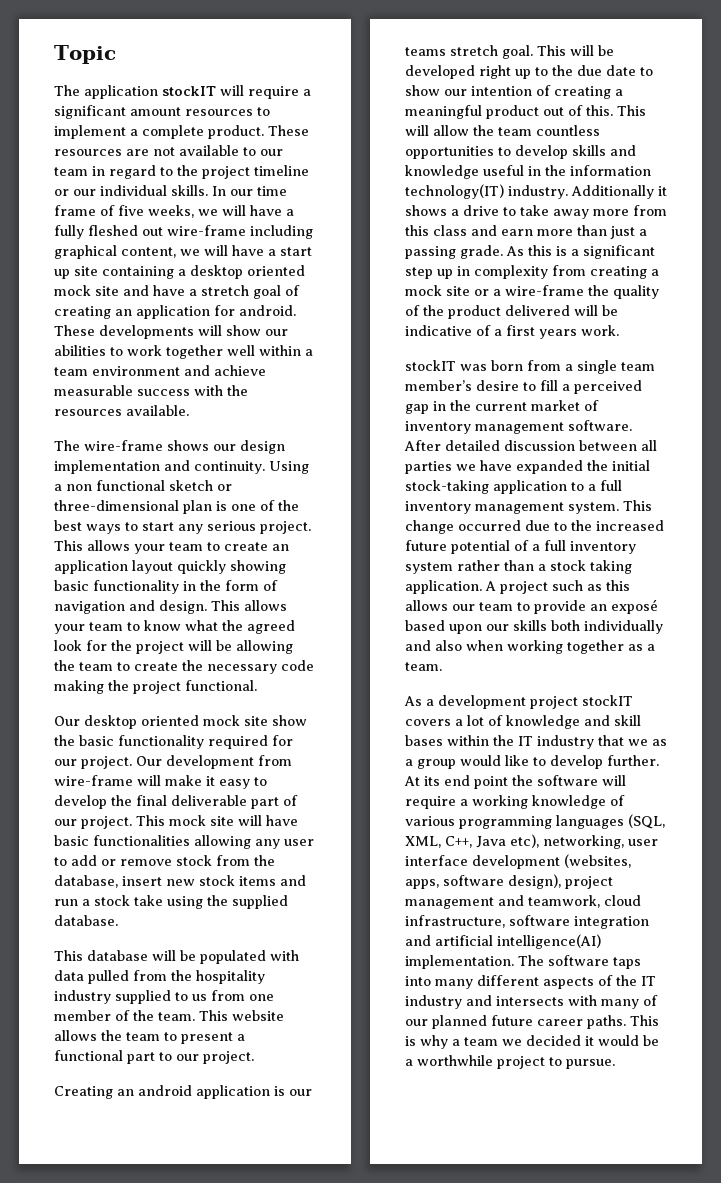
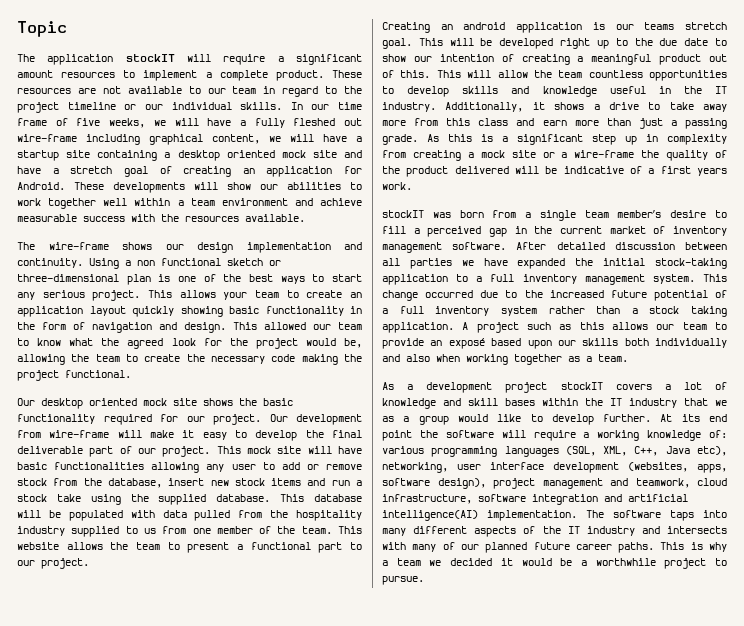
[280,247,312,256] [54,269,70,279] start up -> [17,150,59,161] startup
[239,305,296,316] android. -> [17,182,65,190] Android.
[244,600,287,611] [54,624,85,634] allows your -> [264,322,331,330] allowed our
[188,640,232,651] will be -> [305,338,362,348] would be,
[272,715,307,726] show -> [203,398,233,406] shows
(118, 920) // -> (271, 498) none
[570,165,651,176] [405,184,654,199] information technology(IT) industry. Additionally -> [715,86,727,94] [382,102,524,112] IT industry. Additionally,
[610,795,625,806] of -> [709,430,727,438] of:

